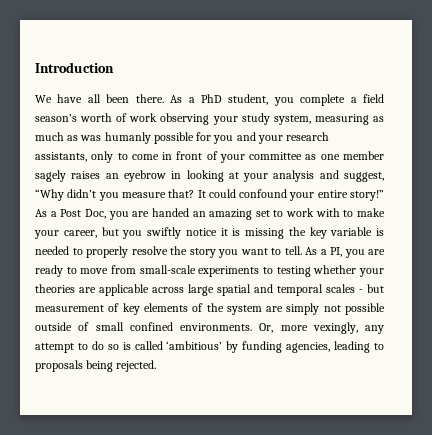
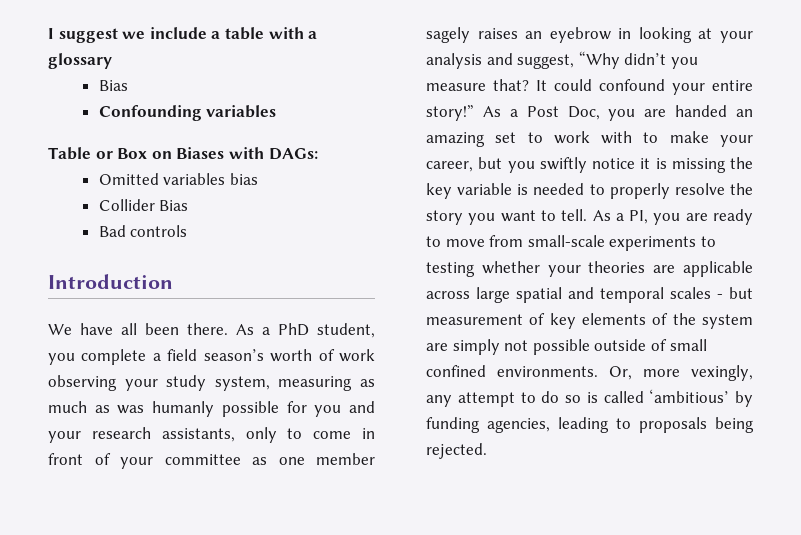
(35, 67) none -> [48,27,318,43] [48,53,112,69] [98,80,128,91] [98,105,277,121] [48,147,318,160] [98,173,258,185] [98,199,189,211] [98,225,188,237] I suggest we include a table with a glossary // Bias // Confounding variables // Table or Box on Biases with DAGs: // Omitted variables bias // Collider Bias // Bad controls //

